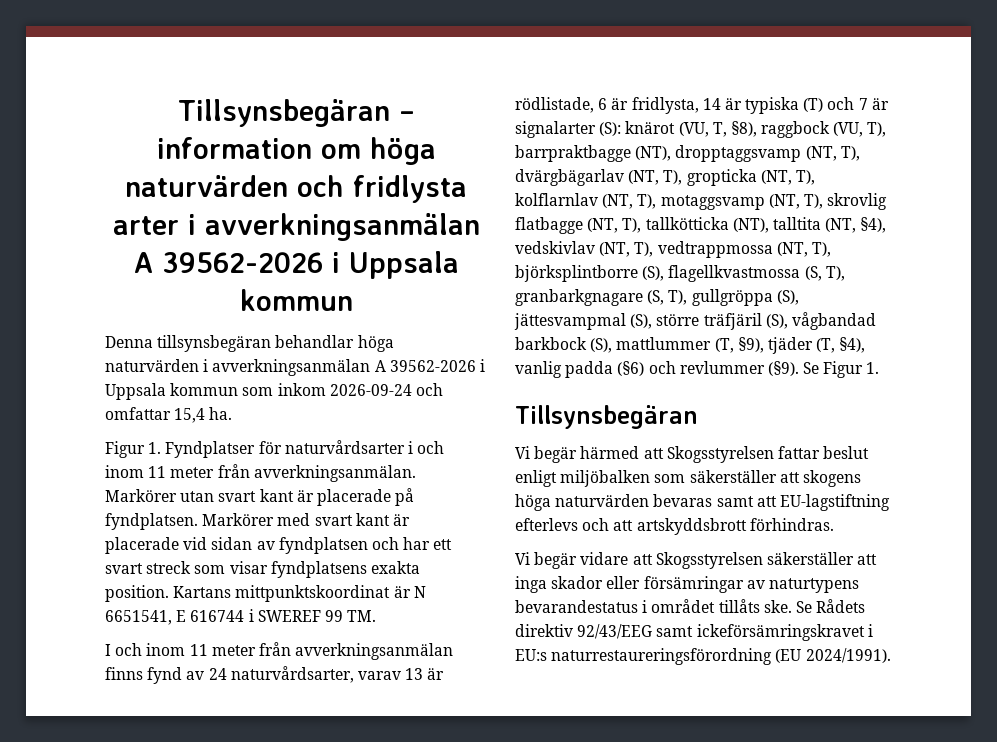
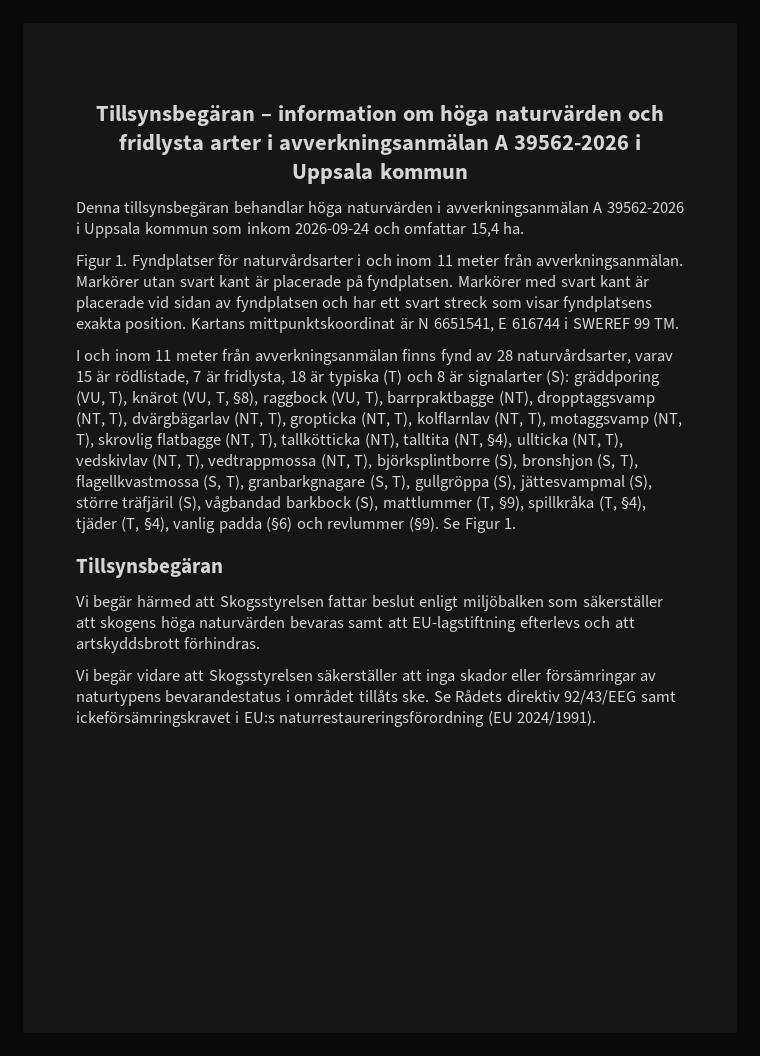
[208,668,227,680] 24 -> [496,350,513,361] 28
[405,668,424,680] 13 -> [76,371,92,382] 15
[598,98,608,110] 6 -> [193,371,202,382] 7
[702,98,721,110] 14 -> [289,371,306,382] 18
[858,98,868,110] 7 -> [437,371,446,382] 8
(622, 129) none -> [573,370,660,386] [76,391,128,406] gräddporing (VU, T),
(887, 225) none -> [516,433,624,448] ullticka (NT, T),
(665, 273) none -> [521,454,638,470] bronshjon (S, T),
(764, 345) none -> [528,496,647,512] spillkråka (T, §4),

